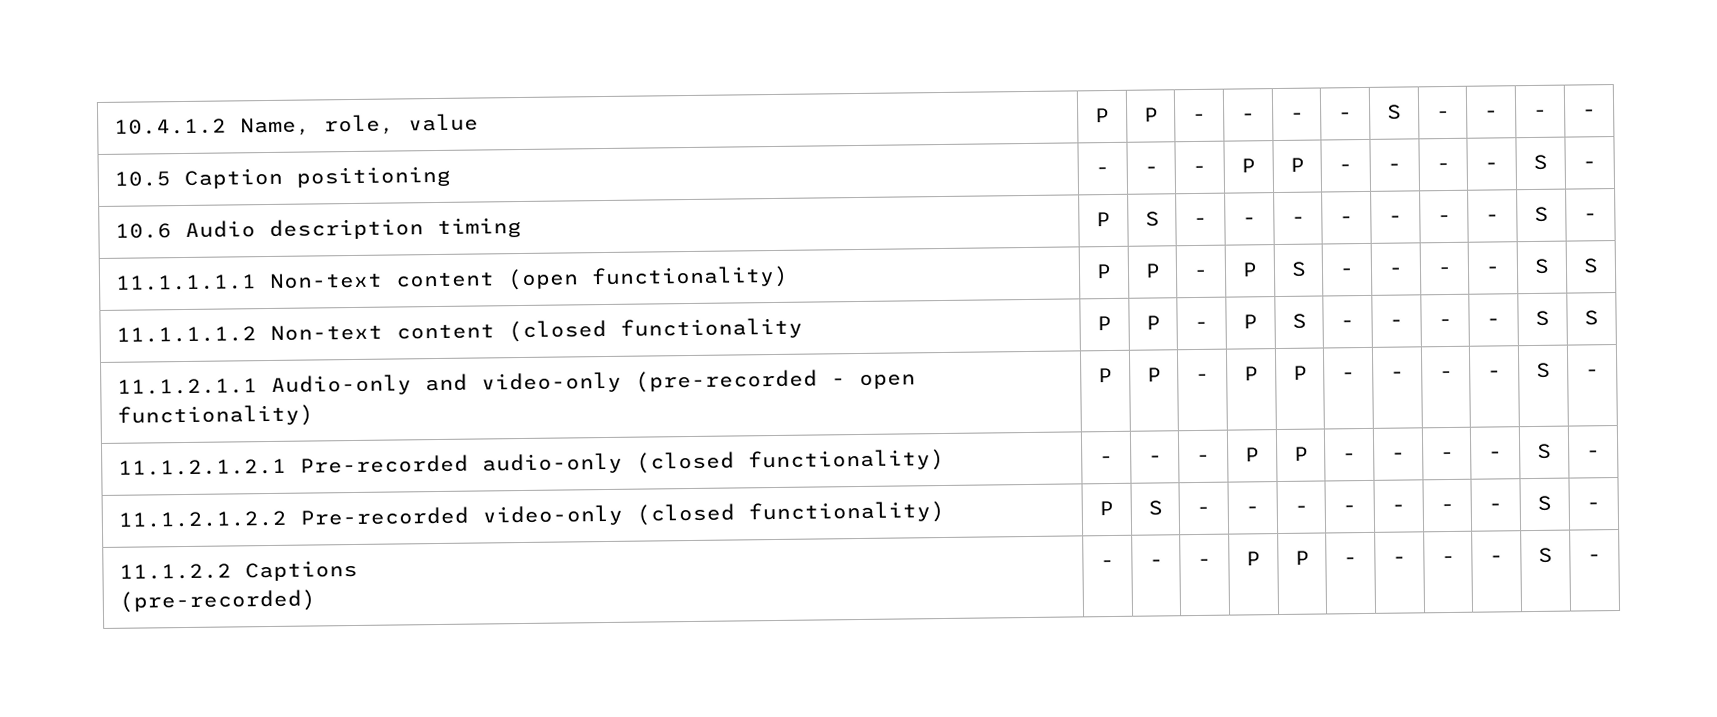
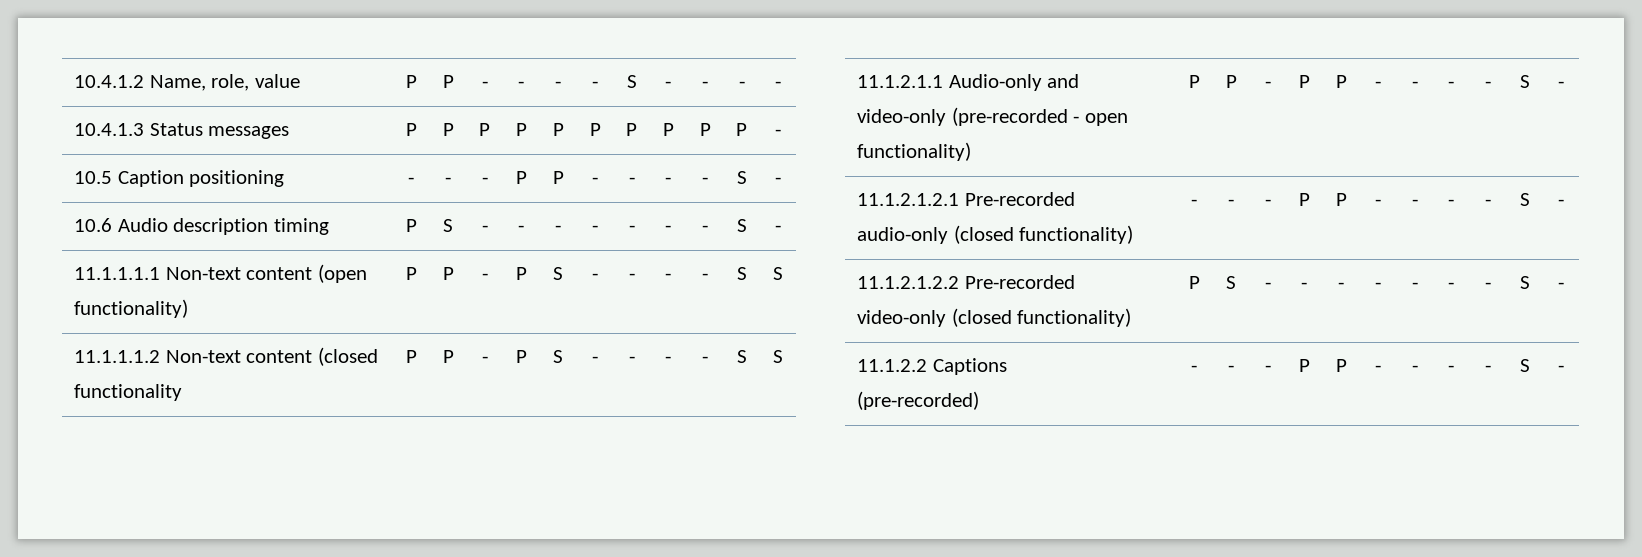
(1597, 113) none -> [74,123,290,139] [405,123,417,136] [442,123,454,136] [479,123,490,136] [515,123,527,136] [552,123,564,136] [589,123,601,136] [626,123,637,136] [662,123,674,136] [699,123,711,136] [736,123,747,136] [774,129,781,136] // 10.4.1.3 Status messages | P | P | P | P | P | P | P | P | P | P | -

